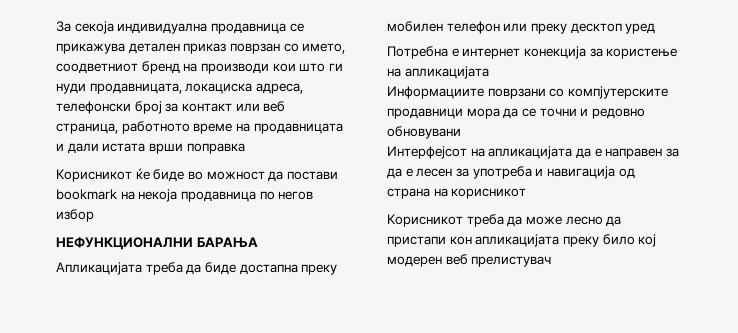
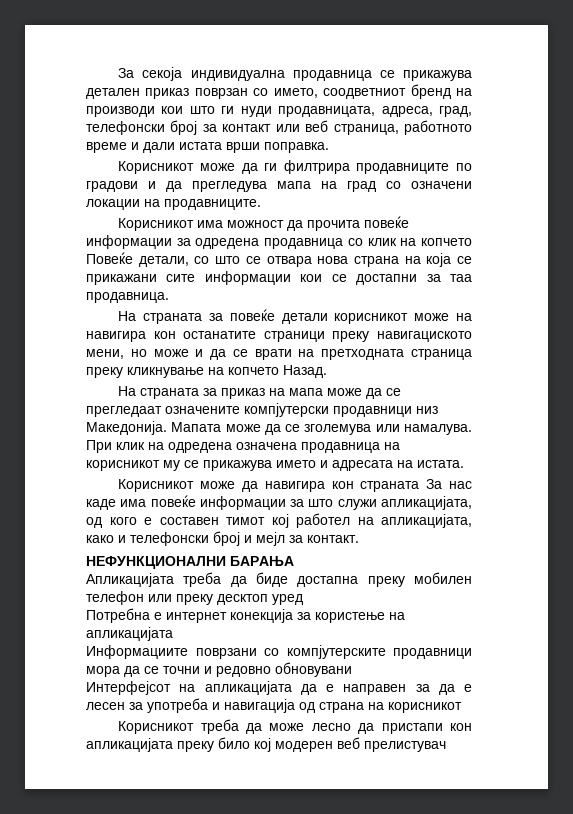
[185,83,303,94] локациска адреса, -> [381,106,472,117] адреса, град,
[235,123,343,134] на продавницата -> (127, 147) none
[186,143,245,154] [56,168,338,182] [56,189,314,202] [56,209,94,222] поправка // Корисникот ќе биде во можност да постави bookmark на некоја продавница по негов избор -> [264,142,329,153] [118,160,472,174] [86,181,472,192] [86,199,261,210] [118,216,410,231] [86,235,472,249] [86,252,472,267] [86,271,472,285] [86,292,169,303] [118,309,473,324] [86,331,472,342] [86,349,472,360] [86,365,327,378] [118,386,402,399] [86,403,438,417] [86,421,472,435] [86,440,400,453] [86,460,464,471] [118,479,473,492] [86,495,472,510] [86,513,472,528] [86,531,359,546] поправка. // Корисникот може да ги филтрира продавниците по градови и да прегледува мапа на град со означени локации на продавниците. // Корисникот има можност да прочита повеќе информации за одредена продавница со клик на копчето Повеќе детали, со што се отвара нова страна на која се прикажани сите информации кои се достапни за таа продавница. // На страната за повеќе детали корисникот може на навигира кон останатите страници преку навигациското мени, но може и да се врати на претходната страница преку кликнување на копчето Назад. // На страната за приказ на мапа може да се прегледаат означените компјутерски продавници низ Македонија. Мапата може да се зголемува или намалува. При клик на одредена означена продавница на корисникот му се прикажува името и адресата на истата. // Корисникот може да навигира кон страната За нас каде има повеќе информации за што служи апликацијата, од кого е составен тимот кој работел на апликацијата, како и телефонски број и мејл за контакт.

